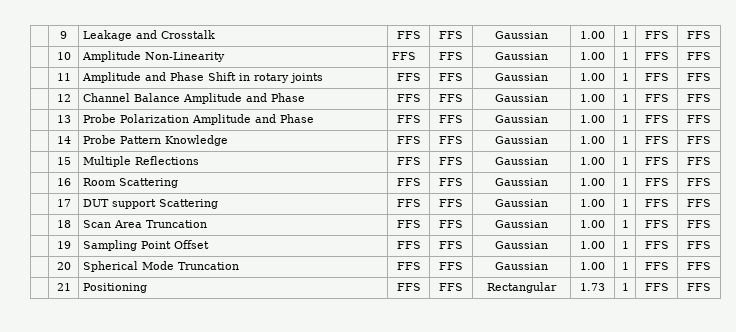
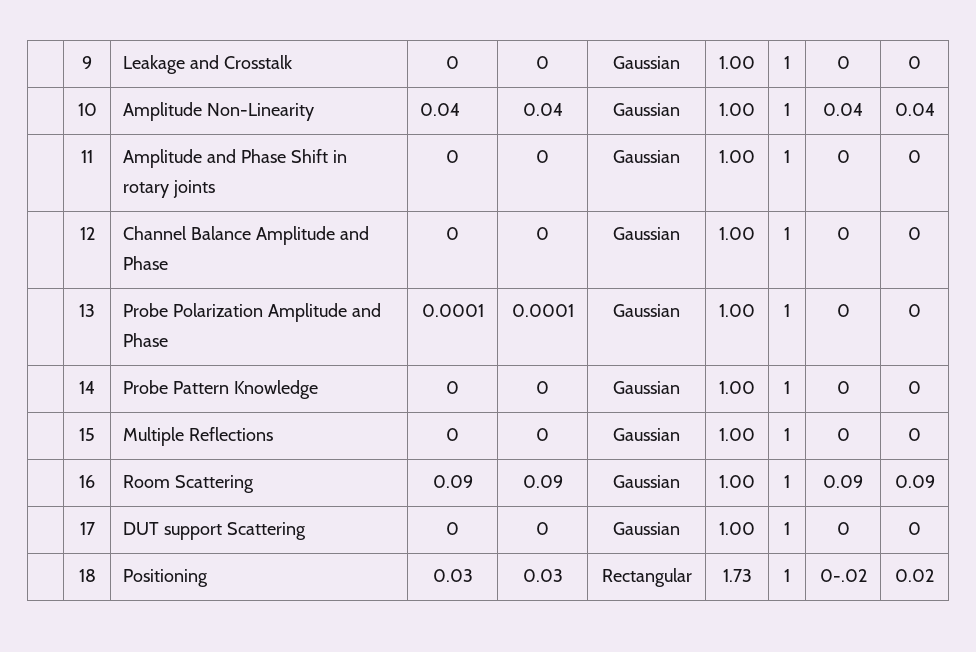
[396,31,421,39] [439,31,463,39] [495,31,548,39] [580,31,605,39] [621,31,629,39] [644,31,669,39] [687,31,711,39] FFS | FFS | Gaussian | 1.00 | 1 | FFS | FFS -> [446,56,459,69] [536,56,549,69] [613,56,680,69] [719,56,755,69] [784,56,790,69] [836,56,850,69] [908,56,921,69] 0 | 0 | Gaussian | 1.00 | 1 | 0 | 0
[391,52,416,60] [439,52,463,60] [495,52,548,60] [580,52,605,60] [621,52,629,60] [644,52,669,60] [687,52,711,60] FFS | FFS | Gaussian | 1.00 | 1 | FFS | FFS -> [420,103,461,116] [522,103,563,116] [613,103,680,116] [719,103,755,116] [784,103,790,116] [823,103,863,116] [894,103,935,116] 0.04 | 0.04 | Gaussian | 1.00 | 1 | 0.04 | 0.04
[396,73,421,81] [439,73,463,81] [495,73,548,81] [580,73,605,81] [621,73,629,81] [644,73,669,81] [687,73,711,81] FFS | FFS | Gaussian | 1.00 | 1 | FFS | FFS -> [446,150,459,163] [536,150,549,163] [613,150,680,163] [719,150,755,163] [784,150,790,163] [836,150,850,163] [908,150,921,163] 0 | 0 | Gaussian | 1.00 | 1 | 0 | 0
[396,94,421,102] [439,94,463,102] [495,94,548,102] [580,94,605,102] [621,94,629,102] [644,94,669,102] [687,94,711,102] FFS | FFS | Gaussian | 1.00 | 1 | FFS | FFS -> [446,227,459,240] [536,227,549,240] [613,227,680,240] [719,227,755,240] [784,227,790,240] [836,227,850,240] [908,227,921,240] 0 | 0 | Gaussian | 1.00 | 1 | 0 | 0
[396,115,421,123] [439,115,463,123] [495,115,548,123] [580,115,605,123] [621,115,629,123] [644,115,669,123] [687,115,711,123] FFS | FFS | Gaussian | 1.00 | 1 | FFS | FFS -> [421,304,484,317] [511,304,574,317] [613,304,680,317] [719,304,755,317] [784,304,790,317] [836,304,850,317] [908,304,921,317] 0.0001 | 0.0001 | Gaussian | 1.00 | 1 | 0 | 0
[396,136,421,144] [439,136,463,144] [495,136,548,144] [580,136,605,144] [621,136,629,144] [644,136,669,144] [687,136,711,144] FFS | FFS | Gaussian | 1.00 | 1 | FFS | FFS -> [446,381,459,394] [536,381,549,394] [613,381,680,394] [719,381,755,394] [784,381,790,394] [836,381,850,394] [908,381,921,394] 0 | 0 | Gaussian | 1.00 | 1 | 0 | 0
[396,157,421,165] [439,157,463,165] [495,157,548,165] [580,157,605,165] [621,157,629,165] [644,157,669,165] [687,157,711,165] FFS | FFS | Gaussian | 1.00 | 1 | FFS | FFS -> [446,428,459,441] [536,428,549,441] [613,428,680,441] [719,428,755,441] [784,428,790,441] [836,428,850,441] [908,428,921,441] 0 | 0 | Gaussian | 1.00 | 1 | 0 | 0
[396,178,421,186] [439,178,463,186] [495,178,548,186] [580,178,605,186] [621,178,629,186] [644,178,669,186] [687,178,711,186] FFS | FFS | Gaussian | 1.00 | 1 | FFS | FFS -> [432,475,473,488] [522,475,563,488] [613,475,680,488] [719,475,755,488] [784,475,790,488] [823,475,863,488] [894,475,935,488] 0.09 | 0.09 | Gaussian | 1.00 | 1 | 0.09 | 0.09
[396,199,421,207] [439,199,463,207] [495,199,548,207] [580,199,605,207] [621,199,629,207] [644,199,669,207] [687,199,711,207] FFS | FFS | Gaussian | 1.00 | 1 | FFS | FFS -> [446,522,459,535] [536,522,549,535] [613,522,680,535] [719,522,755,535] [784,522,790,535] [836,522,850,535] [908,522,921,535] 0 | 0 | Gaussian | 1.00 | 1 | 0 | 0
[82,220,207,228] [396,220,421,228] [439,220,463,228] [495,220,548,228] [580,220,605,228] [621,220,629,228] [644,220,669,228] [687,220,711,228] [56,241,71,249] [82,240,209,251] [396,241,421,249] [439,241,463,249] [495,241,548,249] [580,241,605,249] [621,241,629,249] [644,241,669,249] [687,241,711,249] [56,262,71,270] [82,261,239,272] [396,262,421,270] [439,262,463,270] [495,262,548,270] [580,262,605,270] [621,262,629,270] [644,262,669,270] [687,262,711,270] [56,283,71,291] | Scan Area Truncation | FFS | FFS | Gaussian | 1.00 | 1 | FFS | FFS // | 19 | Sampling Point Offset | FFS | FFS | Gaussian | 1.00 | 1 | FFS | FFS // | 20 | Spherical Mode Truncation | FFS | FFS | Gaussian | 1.00 | 1 | FFS | FFS // | 21 -> (96, 575) none
[396,283,421,291] [439,283,463,291] FFS | FFS -> [432,569,473,582] [522,569,563,582] 0.03 | 0.03
[644,283,669,291] [687,283,711,291] FFS | FFS -> [819,569,867,582] [895,569,934,582] 0-.02 | 0.02

